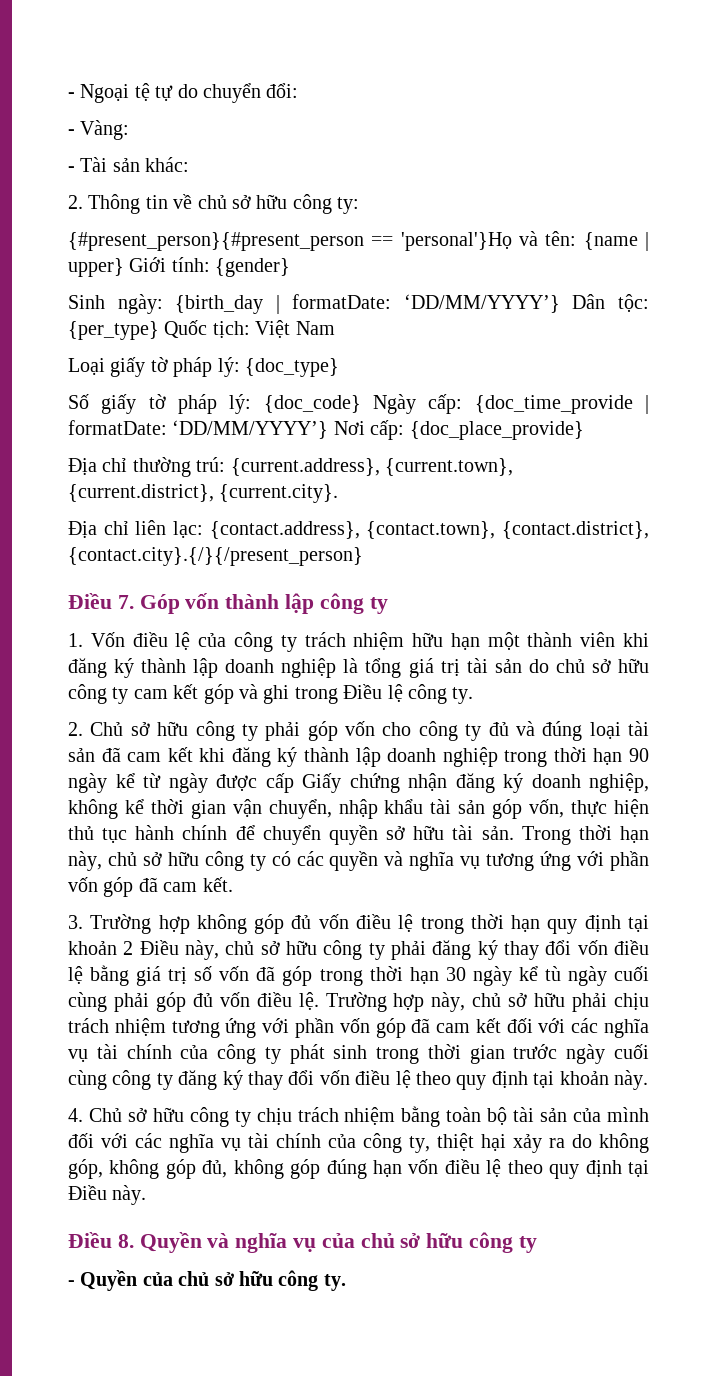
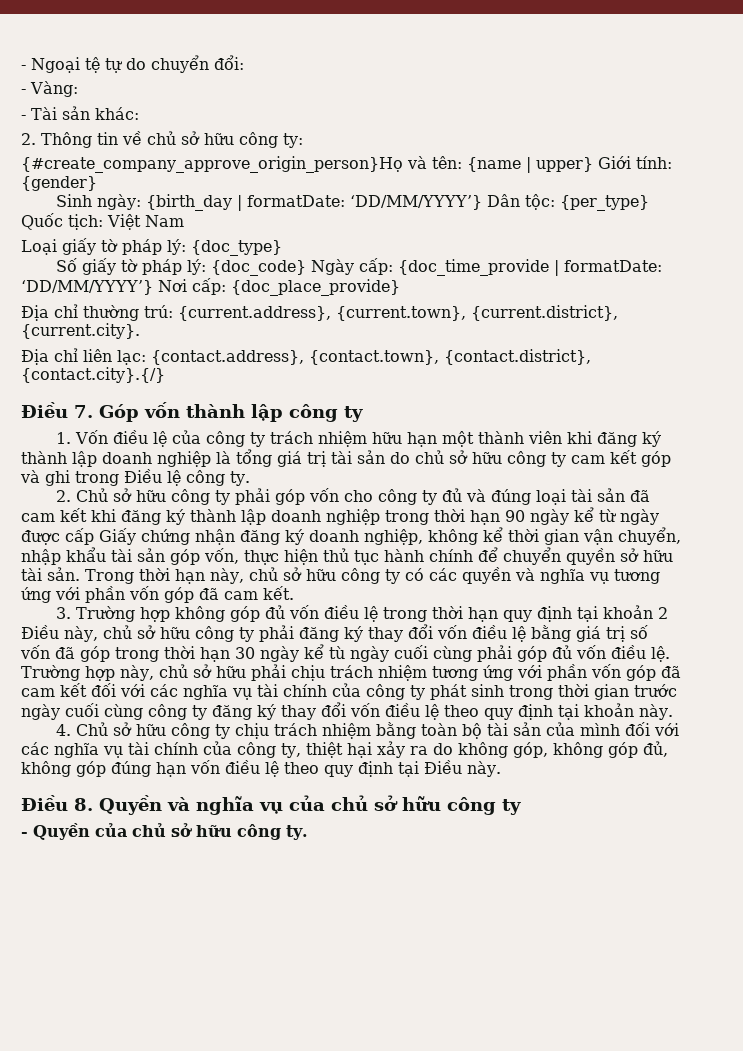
[68,232,512,251] {#present_person}{#present_person == 'personal'}Họ -> [21,156,403,173] {#create_company_approve_origin_person}Họ
[68,547,363,566] {contact.city}.{/}{/present_person} -> [21,367,165,383] {contact.city}.{/}

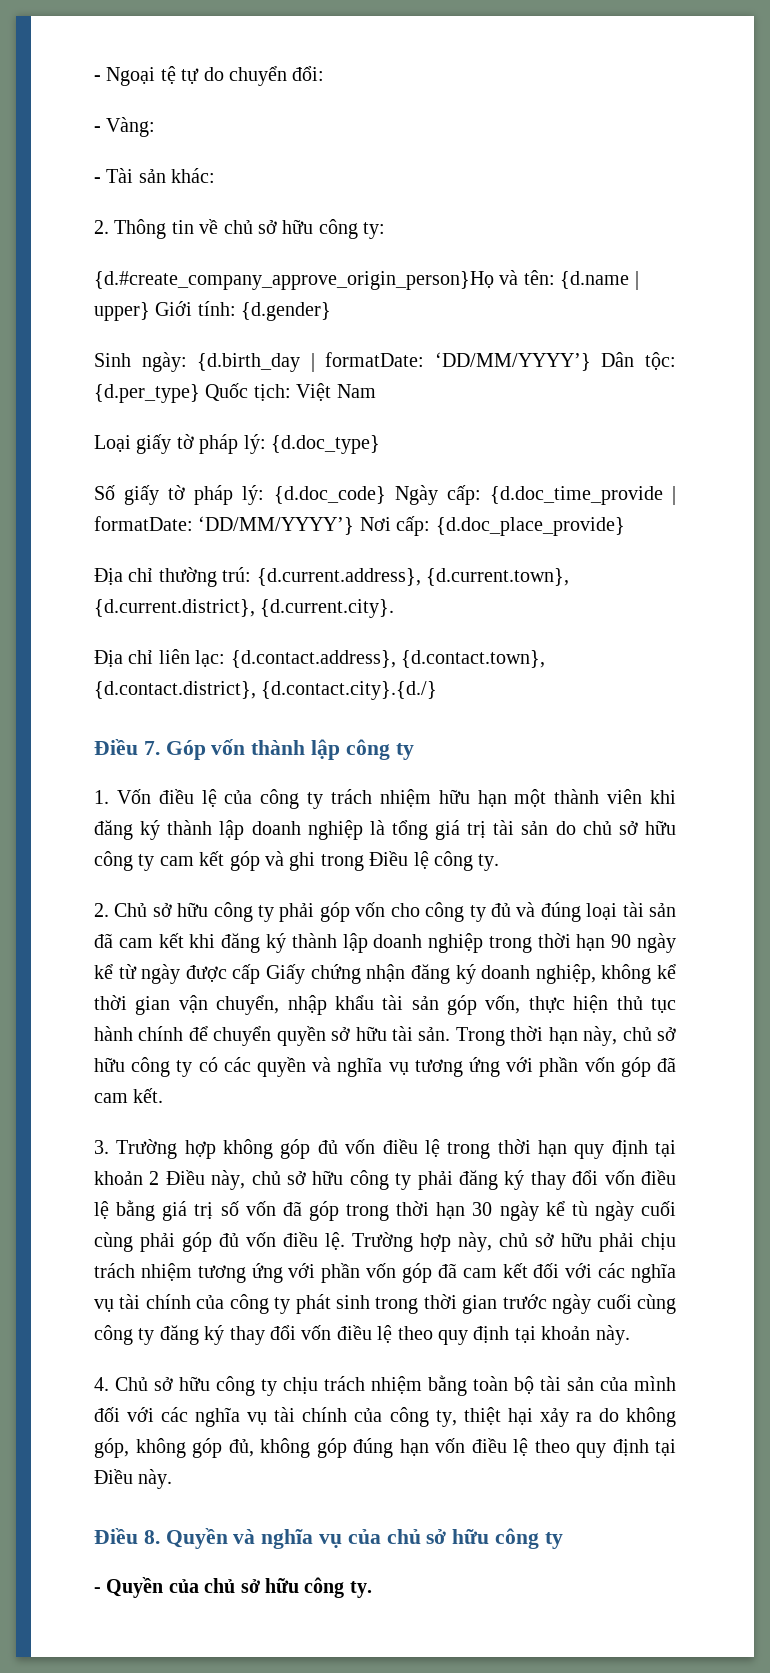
[21,156,403,173] {#create_company_approve_origin_person}Họ -> [94,271,494,290] {d.#create_company_approve_origin_person}Họ
[467,157,521,172] {name -> [560,271,630,289] {d.name
[21,176,97,191] {gender} -> [241,302,332,321] {d.gender}
[146,194,233,211] {birth_day -> [197,353,301,372] {d.birth_day
[560,195,650,211] {per_type} -> [94,384,200,403] {d.per_type}
[191,240,282,256] {doc_type} -> [271,435,380,454] {d.doc_type}
[211,260,307,276] {doc_code} -> [273,486,386,504] {d.doc_code}
[398,259,550,276] {doc_time_provide -> [489,486,663,505] {d.doc_time_provide
[231,279,400,296] {doc_place_provide} -> [435,517,625,536] {d.doc_place_provide}
[178,305,618,321] [21,323,140,339] {current.address}, {current.town}, {current.district}, {current.city}. -> [256,568,569,586] [94,599,395,618] {d.current.address}, {d.current.town}, {d.current.district}, {d.current.city}.
[151,349,591,365] [21,367,165,383] {contact.address}, {contact.town}, {contact.district}, {contact.city}.{/} -> [230,650,545,668] [94,681,438,700] {d.contact.address}, {d.contact.town}, {d.contact.district}, {d.contact.city}.{d./}

